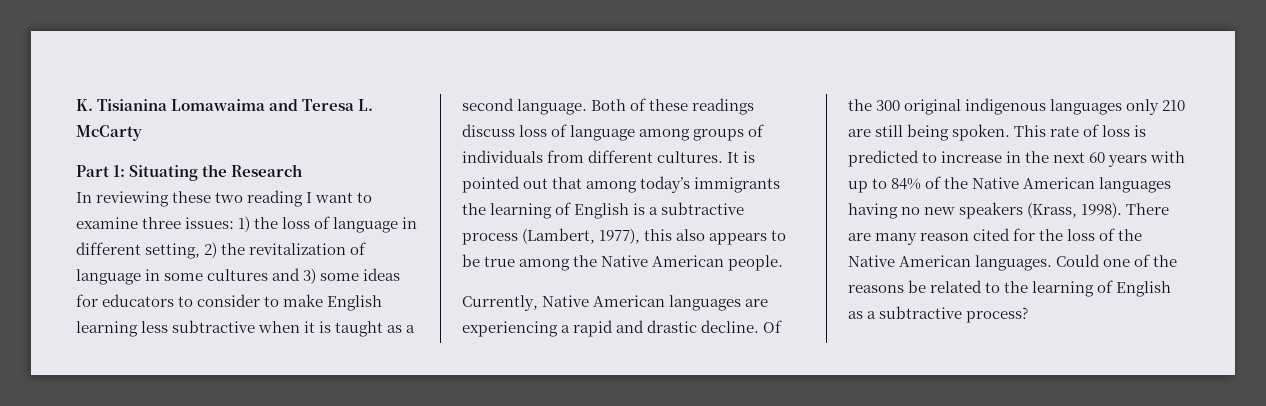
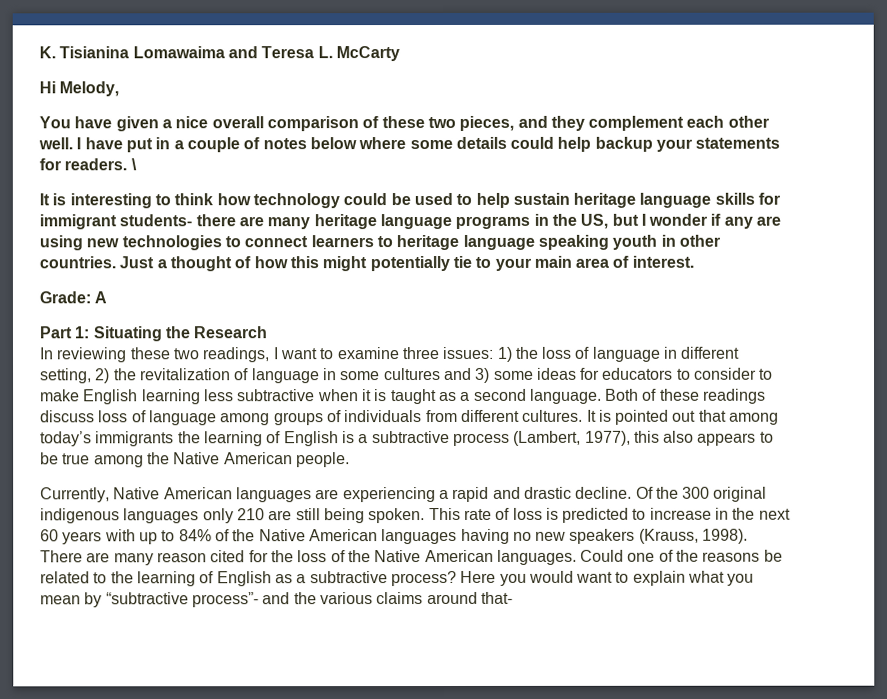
(142, 133) none -> [39,81,120,97] [39,115,769,132] [38,136,781,153] [39,158,137,171] [39,192,781,209] [39,213,782,230] [39,234,720,251] [39,255,694,272] [39,291,108,304] // Hi Melody, // You have given a nice overall comparison of these two pieces, and they complement each other well. I have put in a couple of notes below where some details could help backup your statements for readers. \ // It is interesting to think how technology could be used to help sustain heritage language skills for immigrant students- there are many heritage language programs in the US, but I wonder if any are using new technologies to connect learners to heritage language speaking youth in other countries. Just a thought of how this might potentially tie to your main area of interest. // Grade: A
[247,190,304,207] reading -> [202,347,271,363] readings,
[1027,202,1078,218] (Krass, -> [638,528,699,544] (Krauss,
(1029, 315) none -> [460,570,755,586] [40,591,513,608] Here you would want to explain what you mean by “subtractive process”- and the various claims around that-

